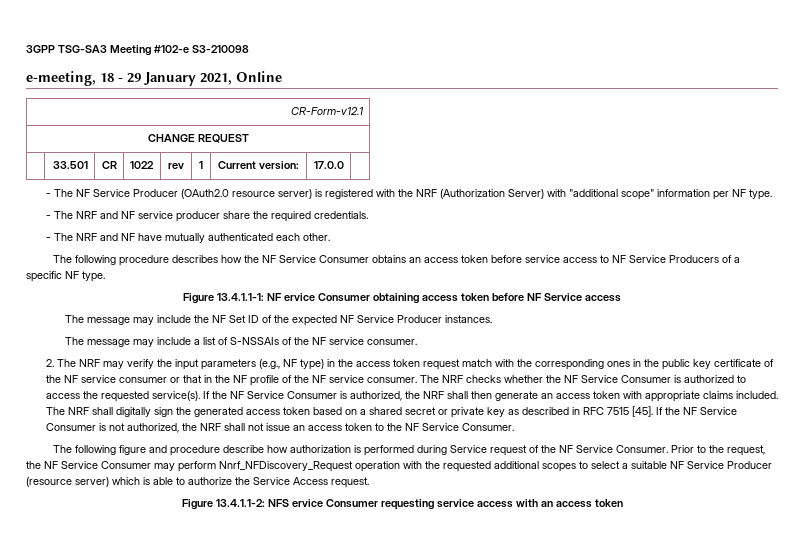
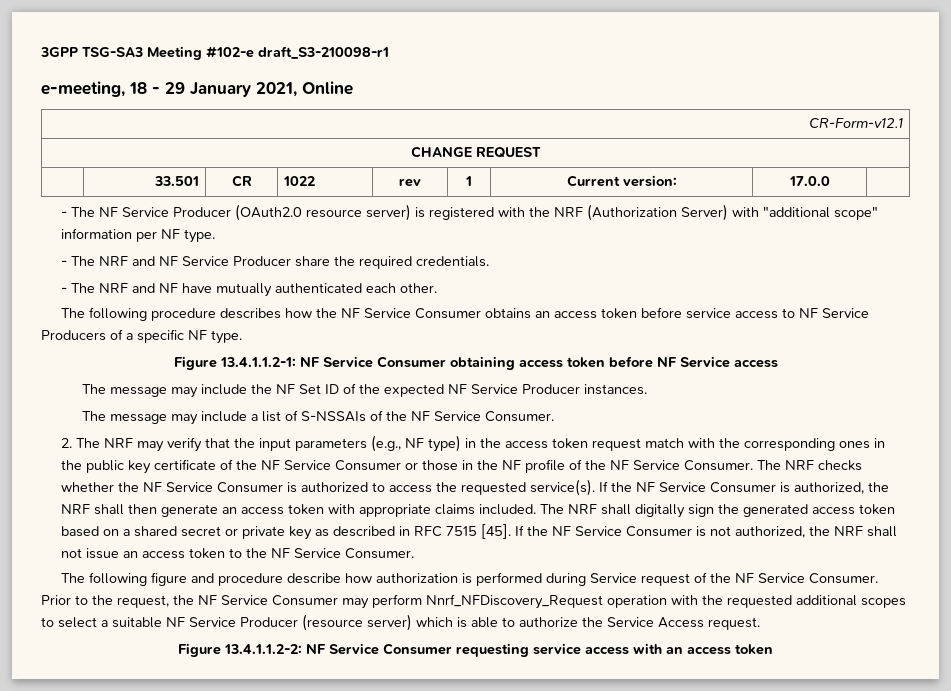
[192,45,249,53] S3-210098 -> [258,46,389,59] draft_S3-210098-r1
[137,211,220,222] service producer -> [182,256,292,266] Service Producer
[217,293,315,301] 13.4.1.1-1: NF ervice -> [219,356,373,368] 13.4.1.1.2-1: NF Service
[329,337,418,345] service consumer. -> [433,411,554,422] Service Consumer.
(154, 364) none -> [205,438,231,448] that
[80,375,202,383] service consumer or that -> [284,460,459,471] Service Consumer or those
[328,375,417,383] service consumer. -> [633,460,754,471] Service Consumer.
[215,499,323,507] 13.4.1.1-2: NFS ervice -> [224,643,379,655] 13.4.1.1.2-2: NF Service

